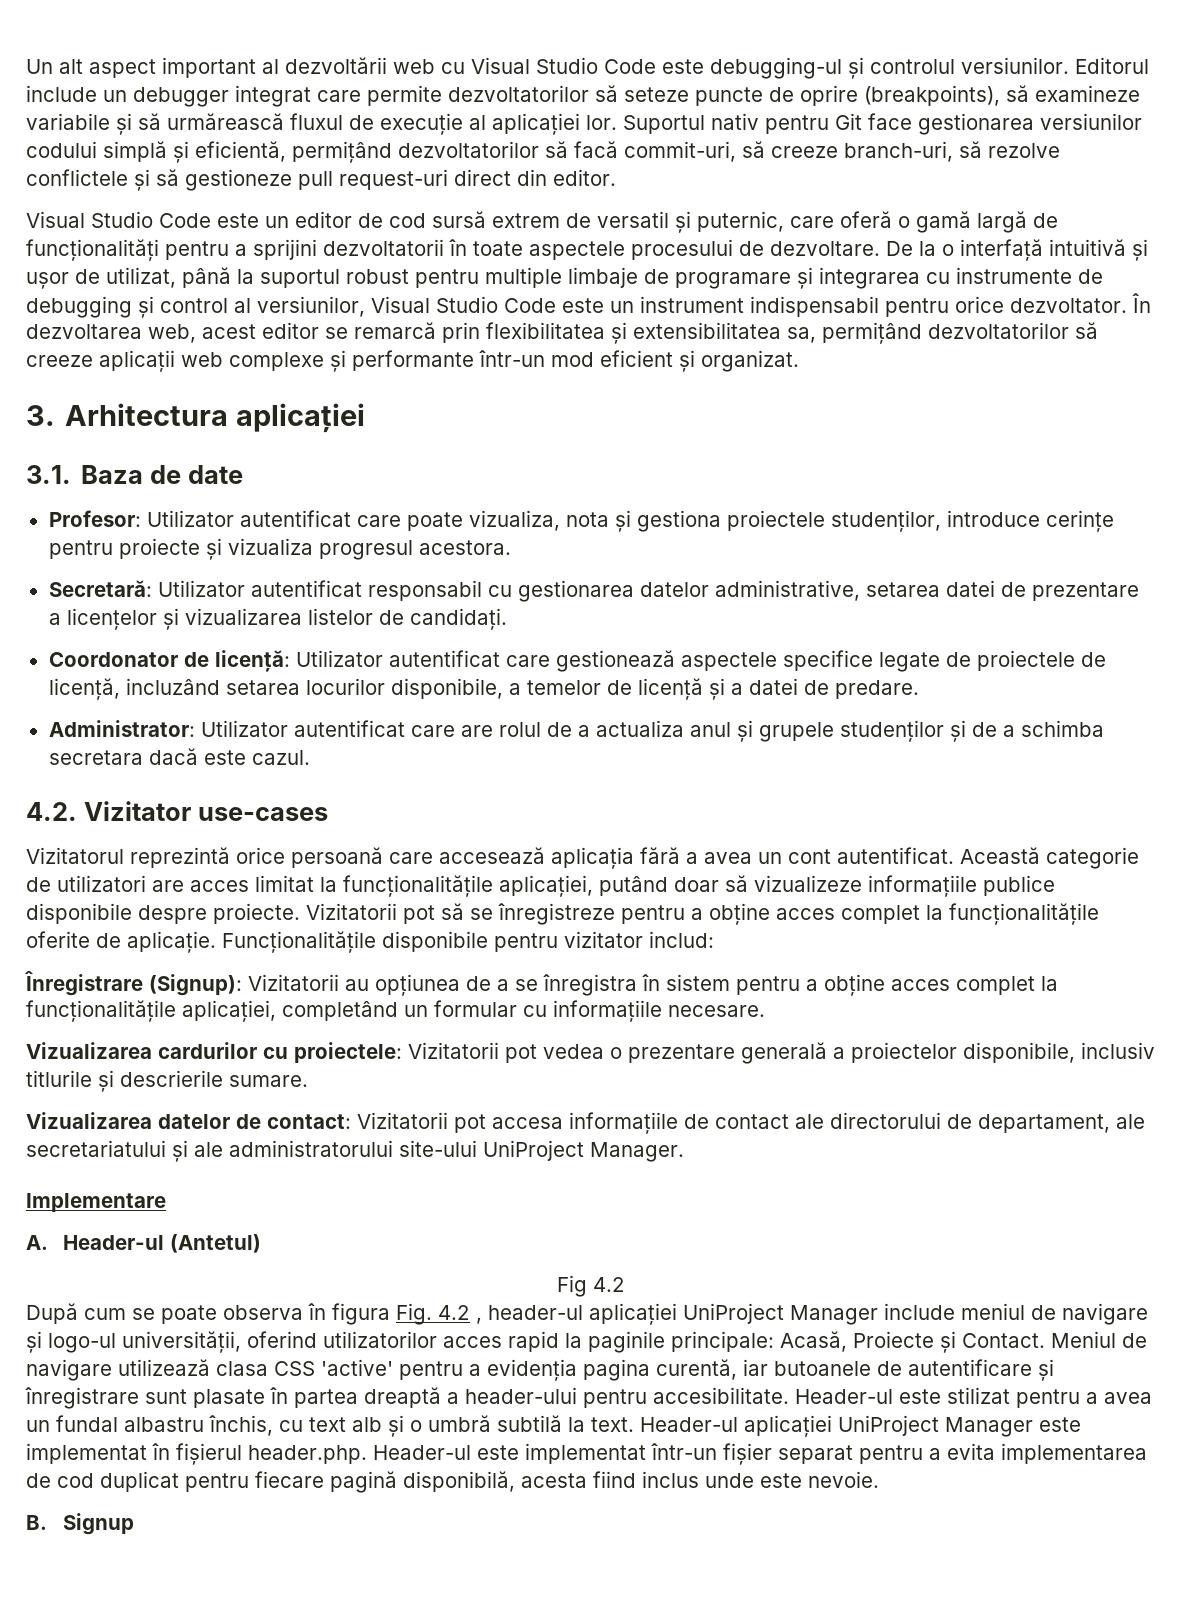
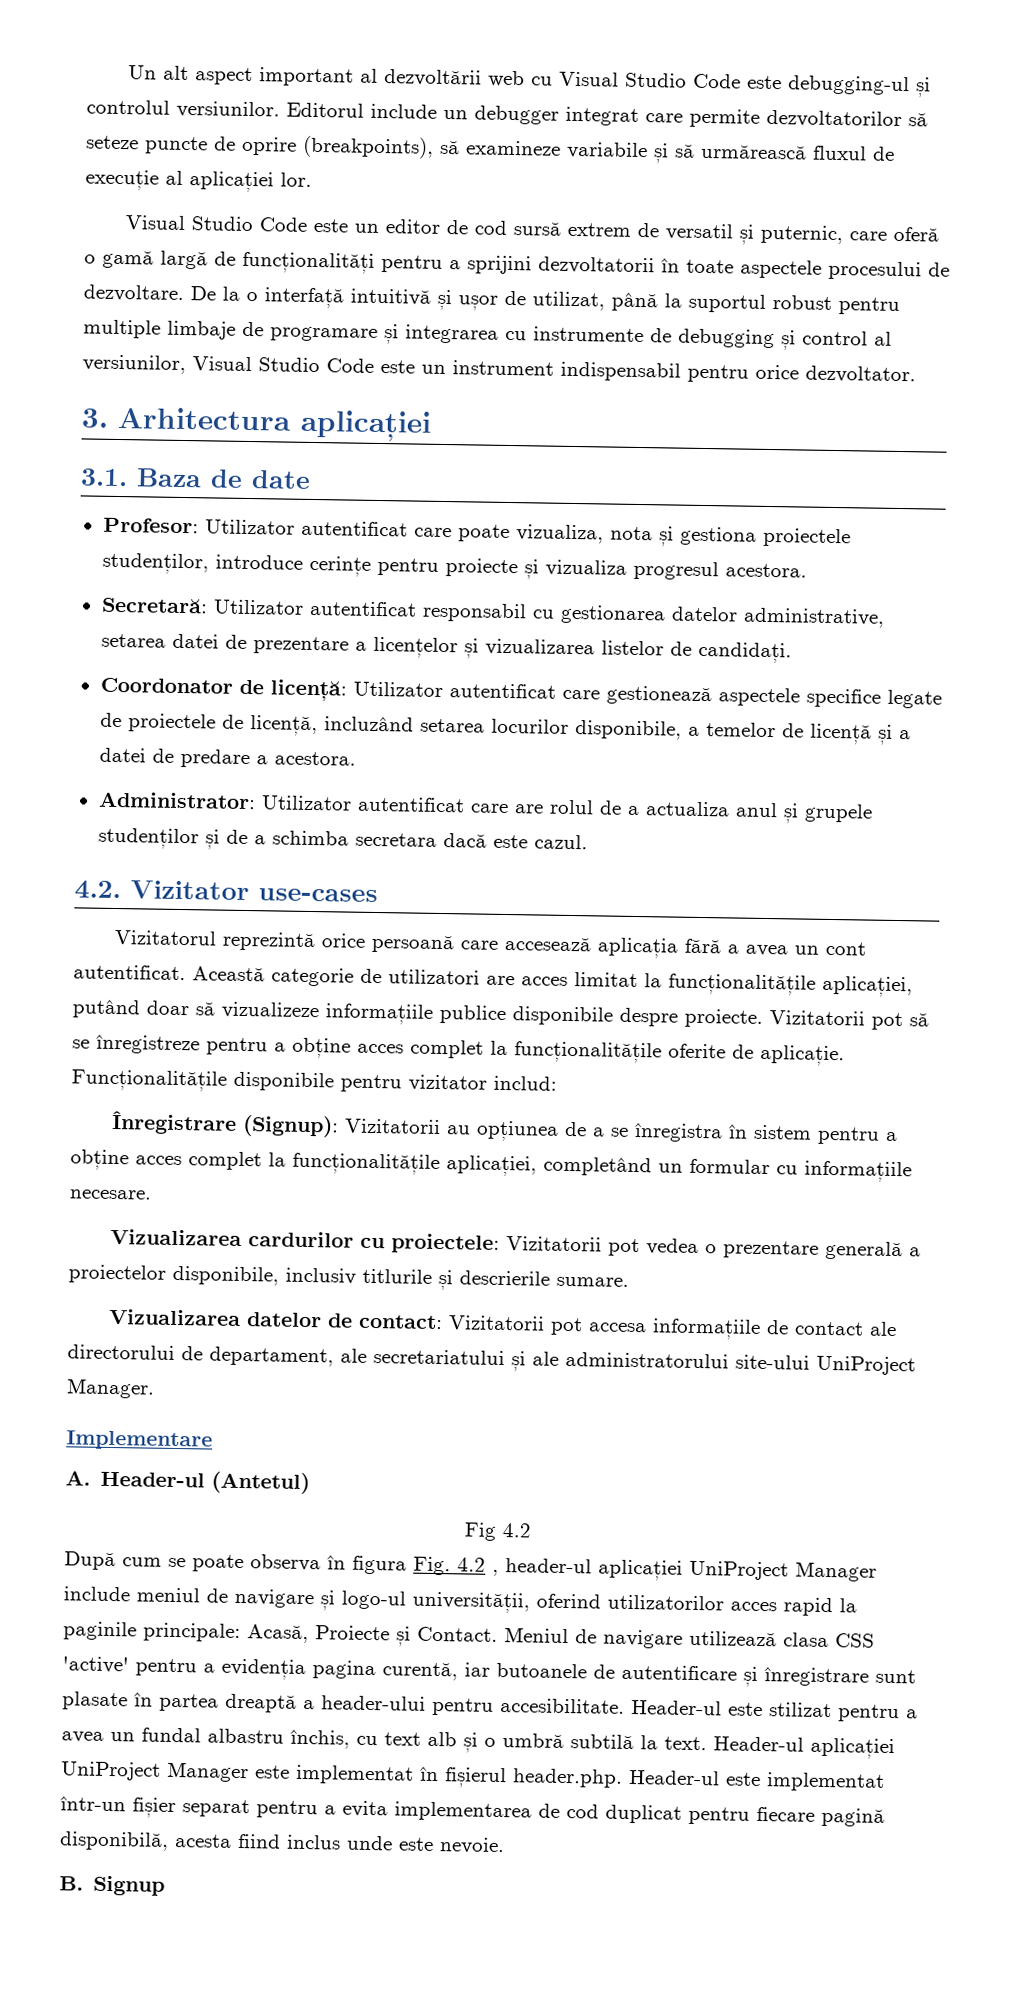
[623,113,1142,135] [26,141,1060,163] [26,169,616,191] Suportul nativ pentru Git face gestionarea versiunilor codului simplă și eficientă, permițând dezvoltatorilor să facă commit-uri, să creeze branch-uri, să rezolve conflictele și să gestioneze pull request-uri direct din editor. -> (312, 179) none
[1132,293,1151,313] [26,322,1098,344] [26,350,799,372] În dezvoltarea web, acest editor se remarcă prin flexibilitatea și extensibilitatea sa, permițând dezvoltatorilor să creeze aplicații web complexe și performante într-un mod eficient și organizat. -> (916, 374) none
[834,680,919,699] predare. -> [179,748,356,769] predare a acestora.

